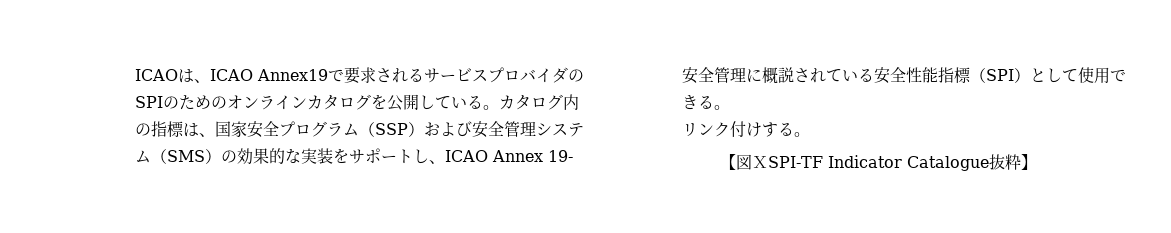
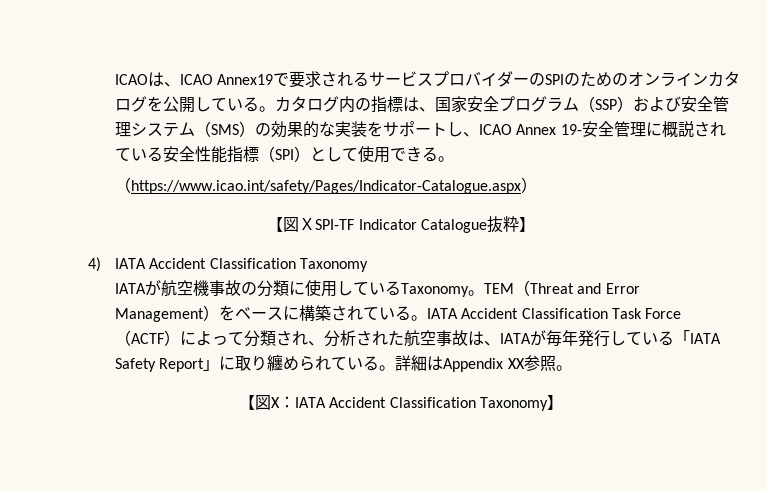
(569, 75) none -> [513,77,530,85] ー
[682,121,811,138] リンク付けする。 -> [115,177,538,194] （https://www.icao.int/safety/Pages/Indicator-Catalogue.aspx）
(1037, 162) none -> [88,257,369,272] [115,280,640,297] [115,305,682,322] [115,330,722,347] [115,355,572,372] [239,395,563,411] // 4) IATA Accident Classification Taxonomy // IATAが航空機事故の分類に使用しているTaxonomy。TEM（Threat and Error Management）をベースに構築されている。IATA Accident Classification Task Force（ACTF）によって分類され、分析された航空事故は、IATAが毎年発行している「IATA Safety Report」に取り纏められている。詳細はAppendix XX参照。 // 【図X：IATA Accident Classification Taxonomy】

